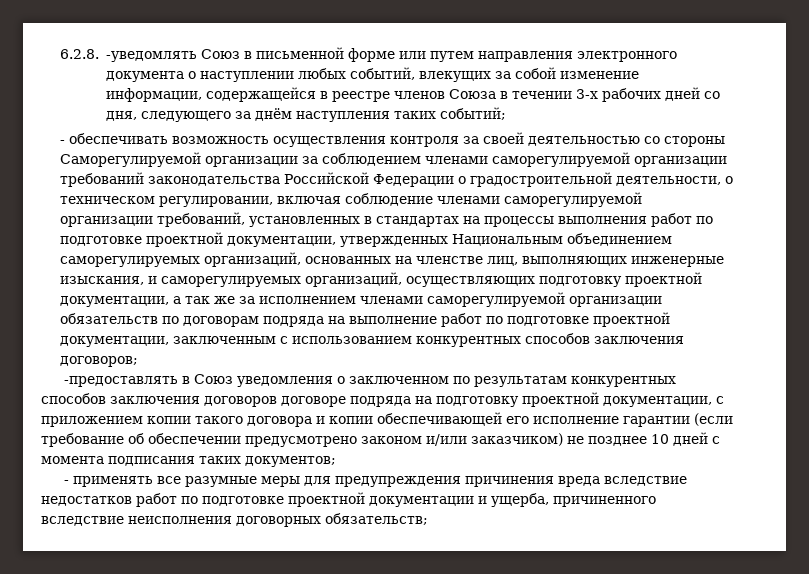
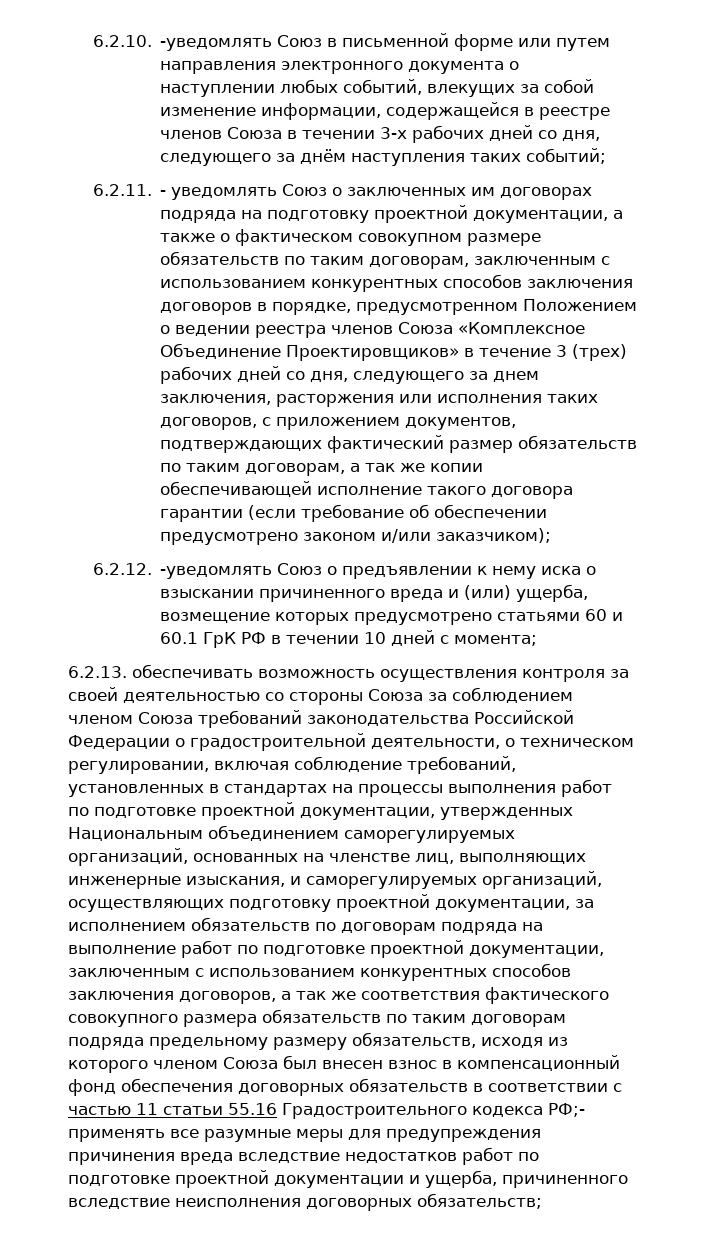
[59,49,99,59] 6.2.8. -> [92,35,152,47] 6.2.10.
[59,140,65,144] - -> [92,184,592,200] [159,205,623,223] [159,229,541,246] [159,251,610,269] [159,274,633,292] [159,299,637,315] [159,322,585,338] [159,343,627,361] [159,366,539,384] [159,394,598,407] [159,417,516,430] [159,435,637,453] [159,463,483,476] [159,481,573,499] [159,504,547,522] [159,528,551,545] [92,563,596,579] [159,584,588,602] [159,609,623,625] [159,630,537,648] [68,666,127,678] 6.2.11. - уведомлять Союз о заключенных им договорах подряда на подготовку проектной документации, а также о фактическом совокупном размере обязательств по таким договорам, заключенным с использованием конкурентных способов заключения договоров в порядке, предусмотренном Положением о ведении реестра членов Союза «Комплексное Объединение Проектировщиков» в течение 3 (трех) рабочих дней со дня, следующего за днем заключения, расторжения или исполнения таких договоров, с приложением документов, подтверждающих фактический размер обязательств по таким договорам, а так же копии обеспечивающей исполнение такого договора гарантии (если требование об обеспечении предусмотрено законом и/или заказчиком); // 6.2.12. -уведомлять Союз о предъявлении к нему иска о взыскании причиненного вреда и (или) ущерба, возмещение которых предусмотрено статьями 60 и 60.1 ГрК РФ в течении 10 дней с момента; // 6.2.13.
[59,152,727,167] Саморегулируемой организации за соблюдением членами саморегулируемой организации -> [368,687,573,703] [68,712,193,724] Союза за соблюдением членом Союза
[436,192,642,207] [59,216,153,227] членами саморегулируемой организации -> (402, 764) none
[172,292,662,307] а так же за исполнением членами саморегулируемой организации -> [575,899,594,908] [68,922,186,931] за исполнением
[59,356,138,367] [64,374,677,387] [41,392,724,407] [41,412,733,427] [41,432,720,447] [41,456,336,467] [64,480,70,484] договоров; // -предоставлять в Союз уведомления о заключенном по результатам конкурентных способов заключения договоров договоре подряда на подготовку проектной документации, с приложением копии такого договора и копии обеспечивающей его исполнение гарантии (если требование об обеспечении предусмотрено законом и/или заказчиком) не позднее 10 дней с момента подписания таких документов; // - -> [179,987,609,1004] [68,1009,566,1027] [68,1032,568,1050] [68,1055,620,1073] [68,1078,622,1096] [68,1103,585,1119] договоров, а так же соответствия фактического совокупного размера обязательств по таким договорам подряда предельному размеру обязательств, исходя из которого членом Союза был внесен взнос в компенсационный фонд обеспечения договорных обязательств в соответствии с частью 11 статьи 55.16 Градостроительного кодекса РФ;-

